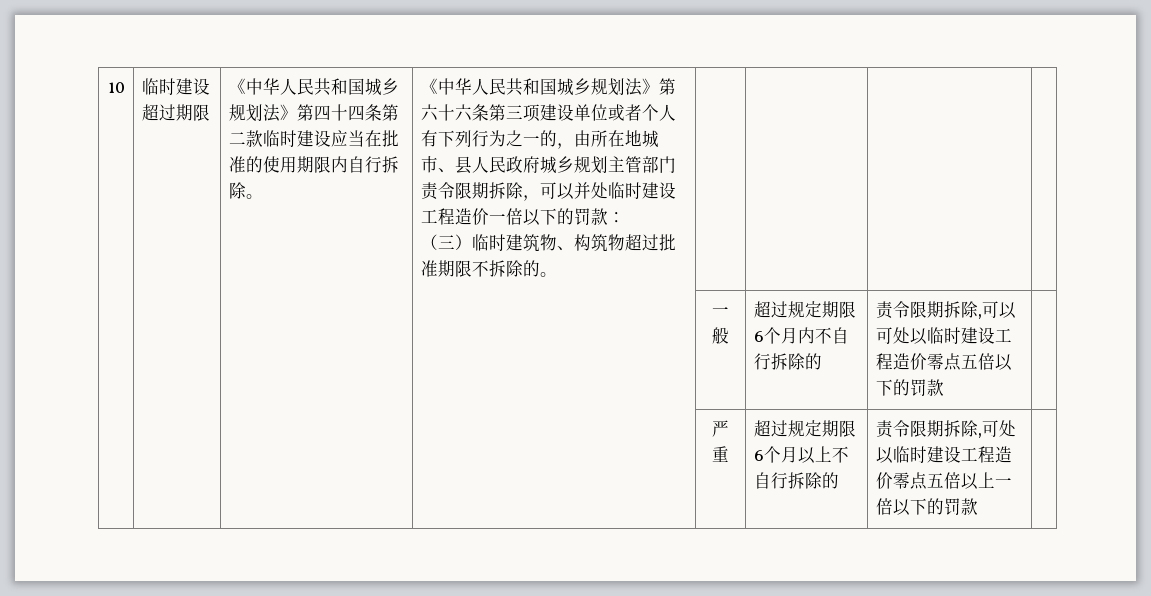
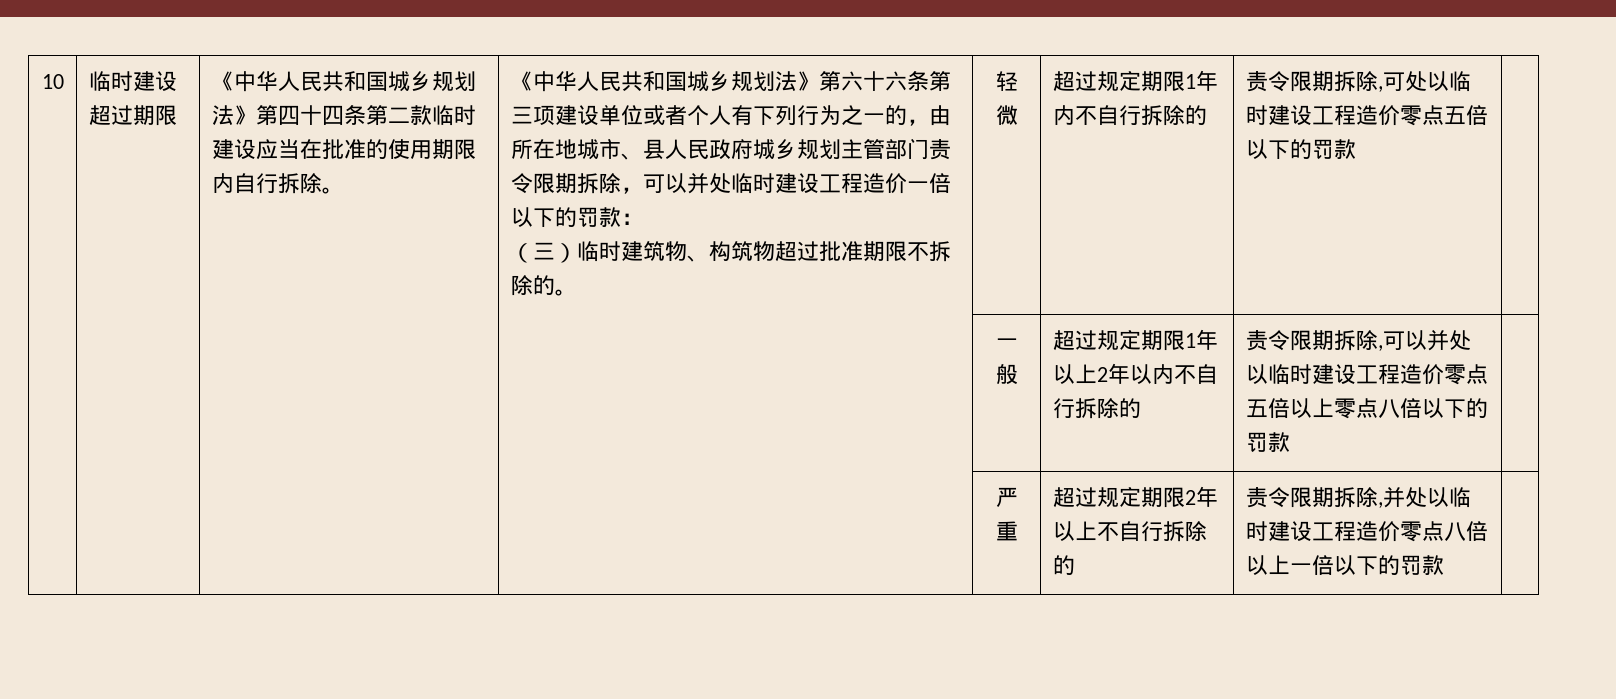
[712,307,729,316] [712,327,729,344] [753,301,856,318] [753,327,849,344] [753,353,822,370] [875,301,1016,319] [875,327,1012,345] [875,353,1012,371] [875,379,944,396] [712,420,729,437] [712,446,729,462] [753,420,856,437] [753,446,849,464] [753,472,839,489] | | | // | | | | 一般 | 超过规定期限6个月内不自行拆除的 | 责令限期拆除,可以可处以临时建设工程造价零点五倍以下的罚款 | // | | | | 严重 | 超过规定期限6个月以上不自行拆除的 -> [995,71,1018,91] [995,105,1018,125] [1052,70,1218,92] [1052,105,1207,126] 轻微 | 超过规定期限1年内不自行拆除的
(978, 481) none -> [1267,139,1356,160] [995,338,1018,348] [995,364,1018,385] [1052,329,1218,351] [1052,363,1218,384] [1052,398,1141,419] [1245,330,1471,351] [1245,364,1488,385] [1245,398,1488,419] [1245,432,1290,453] [995,487,1018,507] [995,521,1018,541] [1052,486,1218,508] [1052,521,1207,542] [1052,555,1075,575] [1245,487,1471,508] [1245,521,1488,542] [1245,555,1268,575] 下的罚款 | // | | | | 一般 | 超过规定期限1年以上2年以内不自行拆除的 | 责令限期拆除,可以并处以临时建设工程造价零点五倍以上零点八倍以下的罚款 | // | | | | 严重 | 超过规定期限2年以上不自行拆除的 | 责令限期拆除,并处以临时建设工程造价零点八倍以

